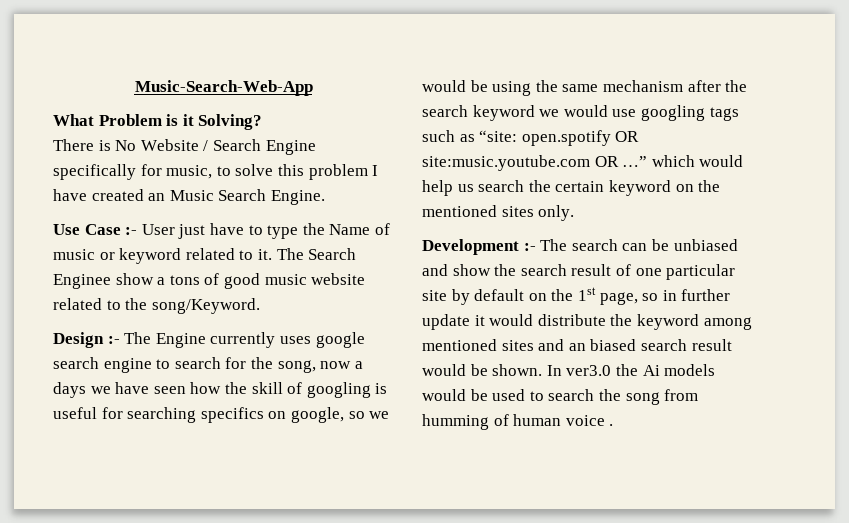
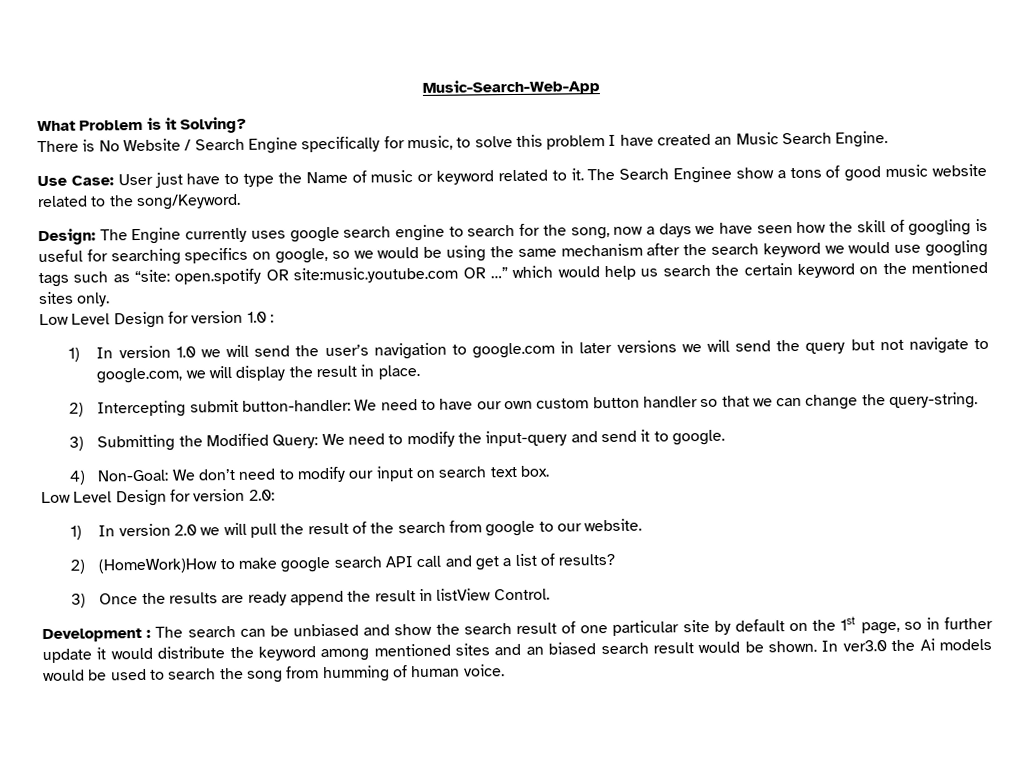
[84,224,138,235] Case :- -> [70,175,114,186] Case:
[53,332,120,348] Design :- -> [38,228,96,246] Design:
(575, 213) none -> [39,310,274,329] [67,337,989,362] [96,364,420,384] [68,392,979,418] [68,429,725,452] [68,465,549,485] [41,488,275,507] [69,518,643,540] [69,553,616,574] [70,588,550,608] // Low Level Design for version 1.0 : // 1) In version 1.0 we will send the user’s navigation to google.com in later versions we will send the query but not navigate to google.com, we will display the result in place. // 2) Intercepting submit button-handler: We need to have our own custom button handler so that we can change the query-string. // 3) Submitting the Modified Query: We need to modify the input-query and send it to google. // 4) Non-Goal: We don’t need to modify our input on search text box. // Low Level Design for version 2.0: // 1) In version 2.0 we will pull the result of the search from google to our website. // 2) (HomeWork)How to make google search API call and get a list of results? // 3) Once the results are ready append the result in listView Control.
[523,243,536,251] :- -> [146,629,152,638] :
[565,415,614,426] voice . -> [462,664,505,677] voice.

